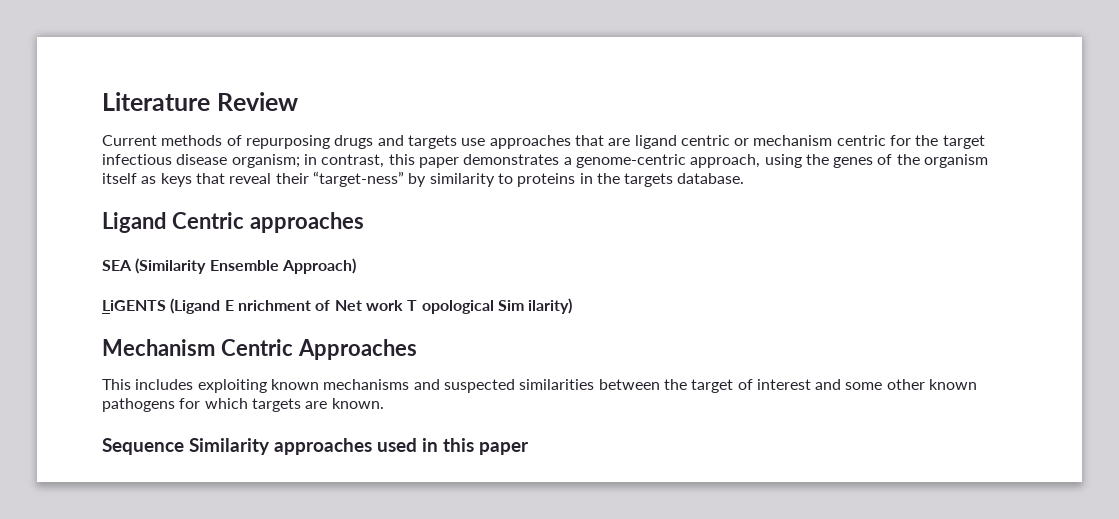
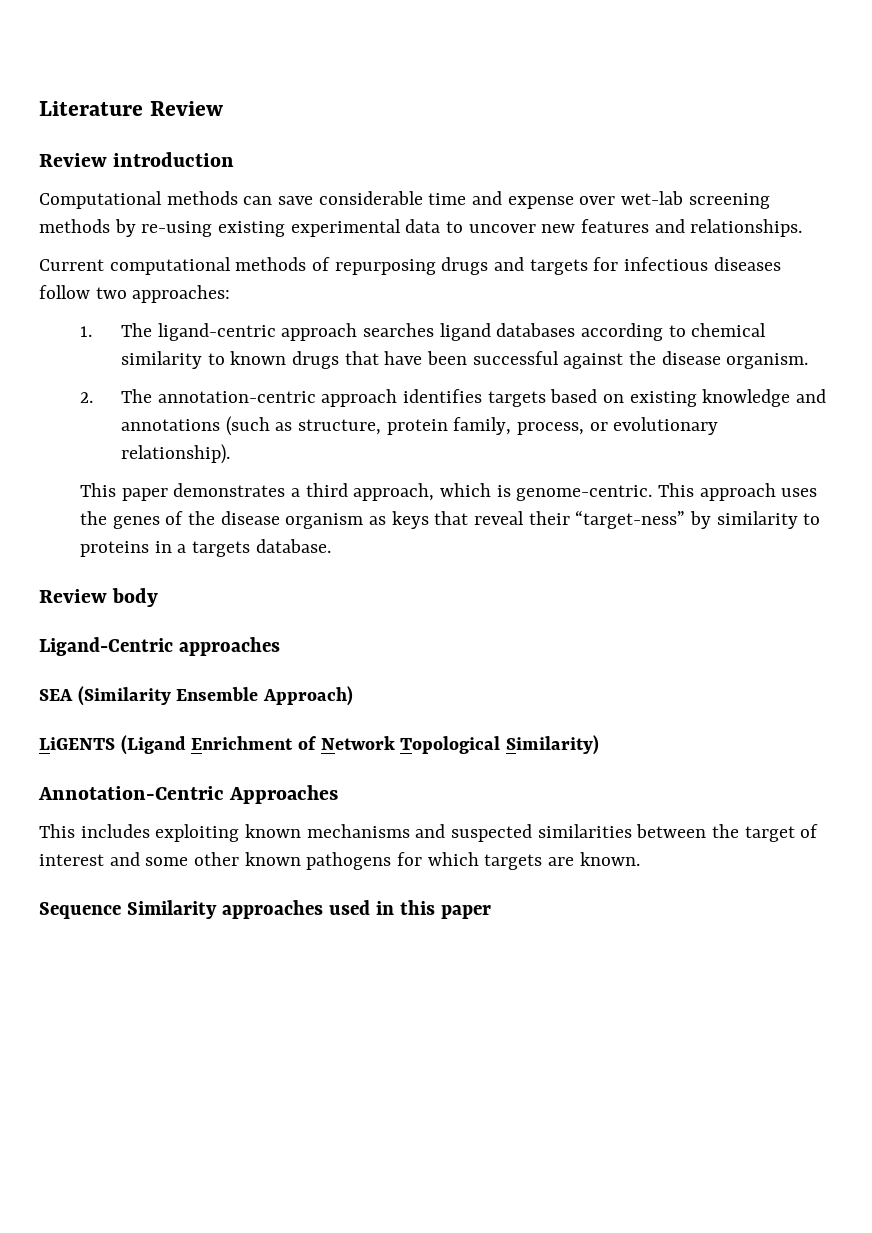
(298, 101) none -> [39,152,235,167] [39,191,770,209] [39,219,803,237] // Review introduction // Computational methods can save considerable time and expense over wet-lab screening methods by re-using existing experimental data to uncover new features and relationships.
(157, 140) none -> [109,257,231,275] computational
[461,135,985,149] [102,154,802,168] use approaches that are ligand centric or mechanism centric for the target infectious disease organism; in contrast, this paper demonstrates a genome-centric approach, using -> [593,257,781,271] [39,285,231,303] [80,323,767,341] [121,351,809,369] [80,389,827,407] [121,416,719,436] [121,444,231,464] [80,483,818,501] for infectious diseases follow two approaches: // 1. The ligand-centric approach searches ligand databases according to chemical similarity to known drugs that have been successful against the disease organism. // 2. The annotation-centric approach identifies targets based on existing knowledge and annotations (such as structure, protein family, process, or evolutionary relationship). // This paper demonstrates a third approach, which is genome-centric. This approach uses
[924,154,989,168] [102,173,137,184] organism itself -> [220,511,364,529] disease organism
[596,173,620,184] the -> [177,544,187,553] a
[102,212,244,233] Ligand Centric -> [39,588,159,607] [39,637,173,656] Review body // Ligand-Centric
[224,298,573,314] [102,339,293,356] E nrichment of Net work T opological Sim ilarity) // Mechanism Centric -> [191,735,600,755] [38,786,224,800] Enrichment of Network Topological Similarity) // Annotation-Centric

